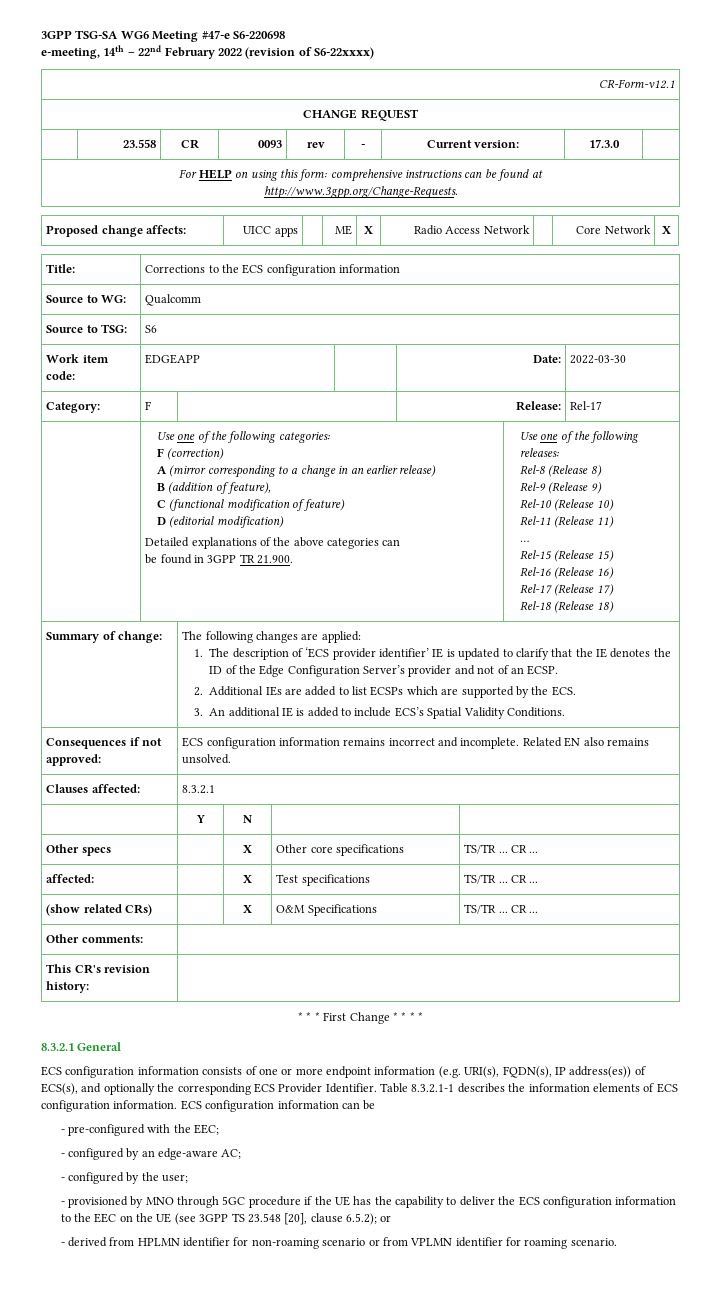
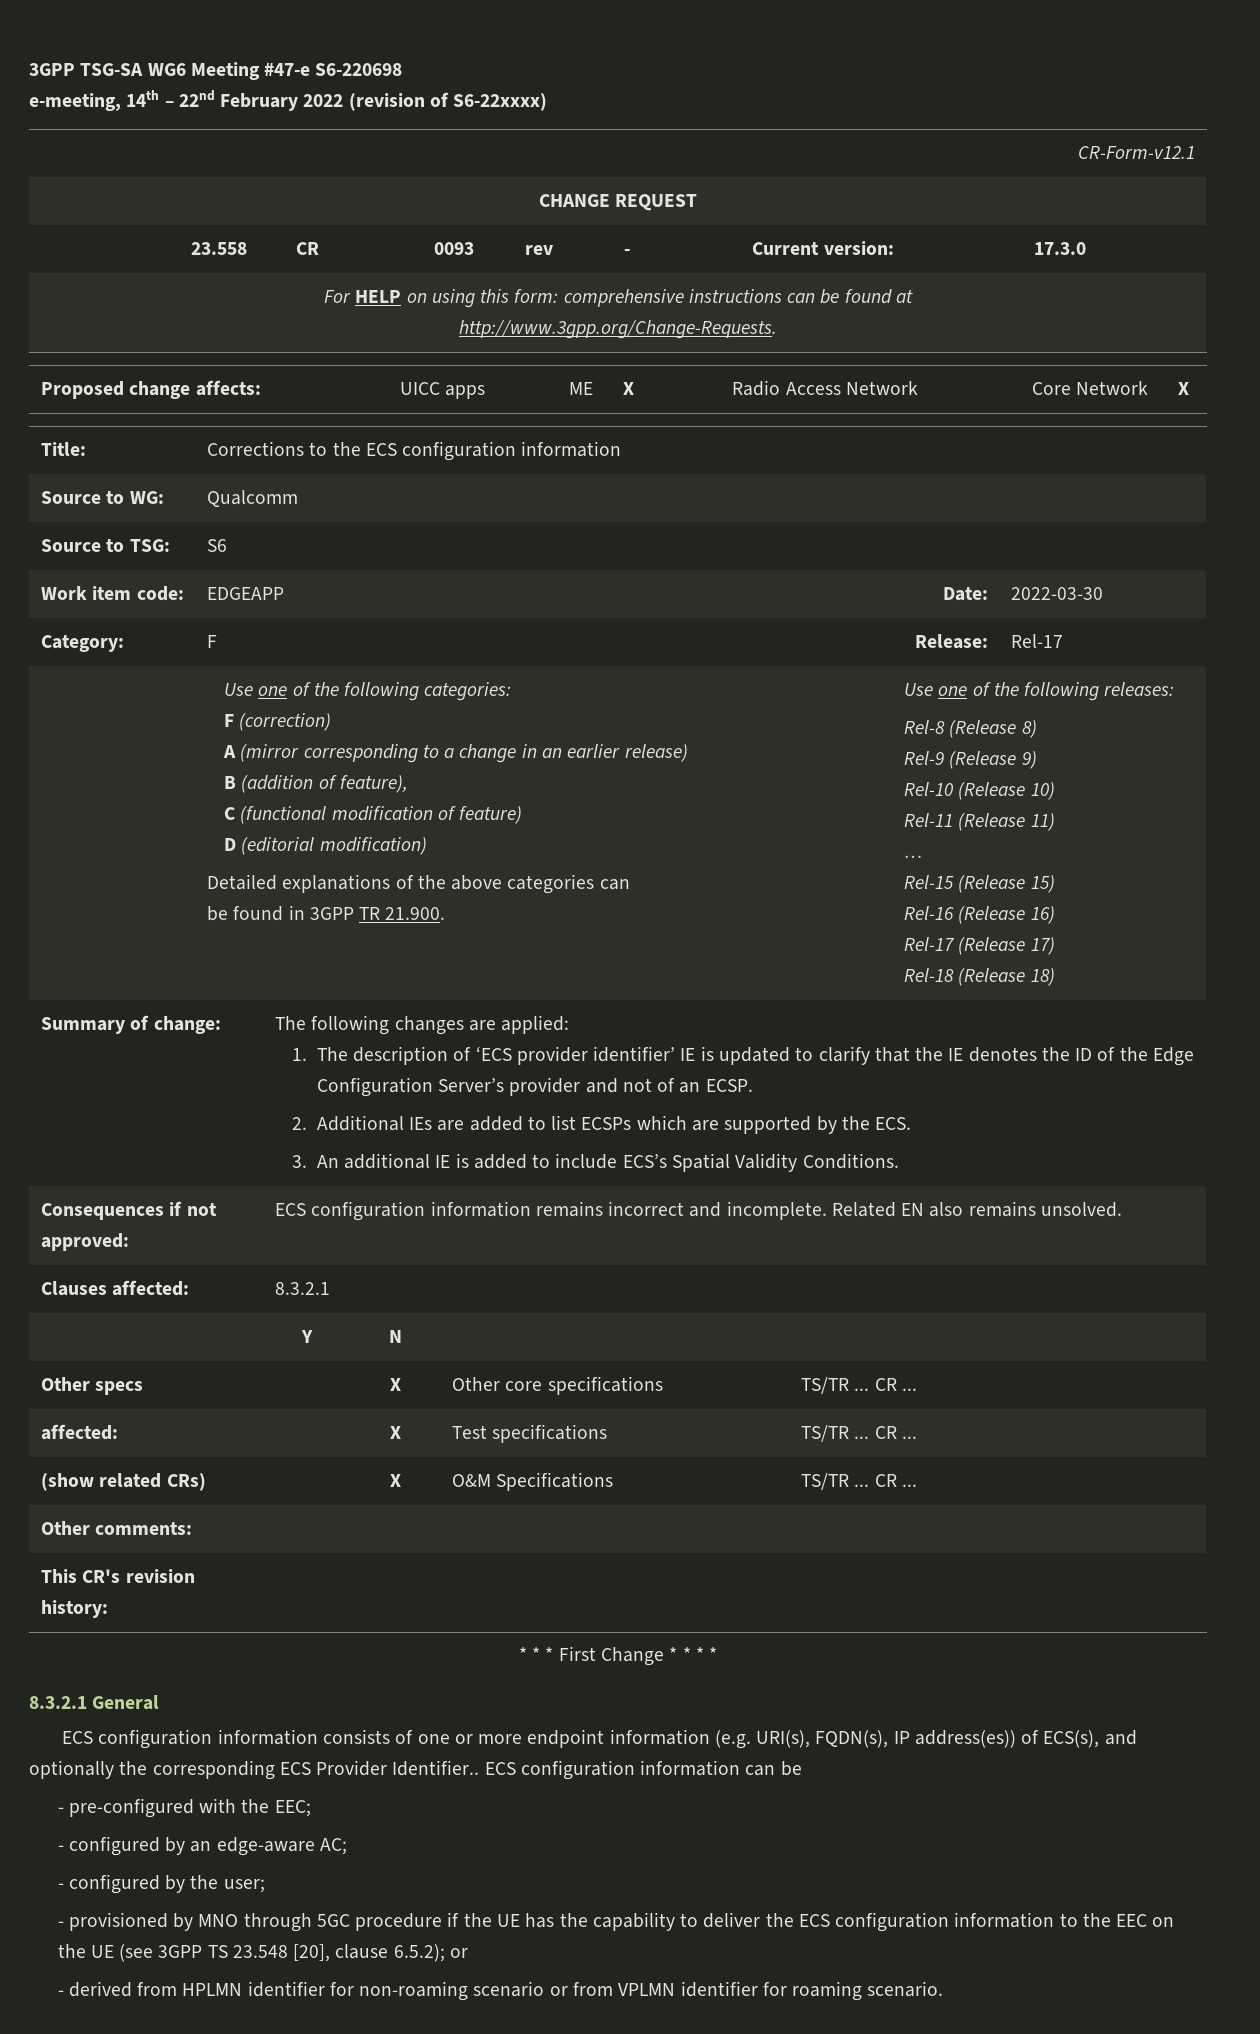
[325,1083,678,1093] [41,1100,178,1112] Identifier. Table 8.3.2.1-1 describes the information elements of ECS configuration information. -> [392,1760,480,1776] Identifier..

